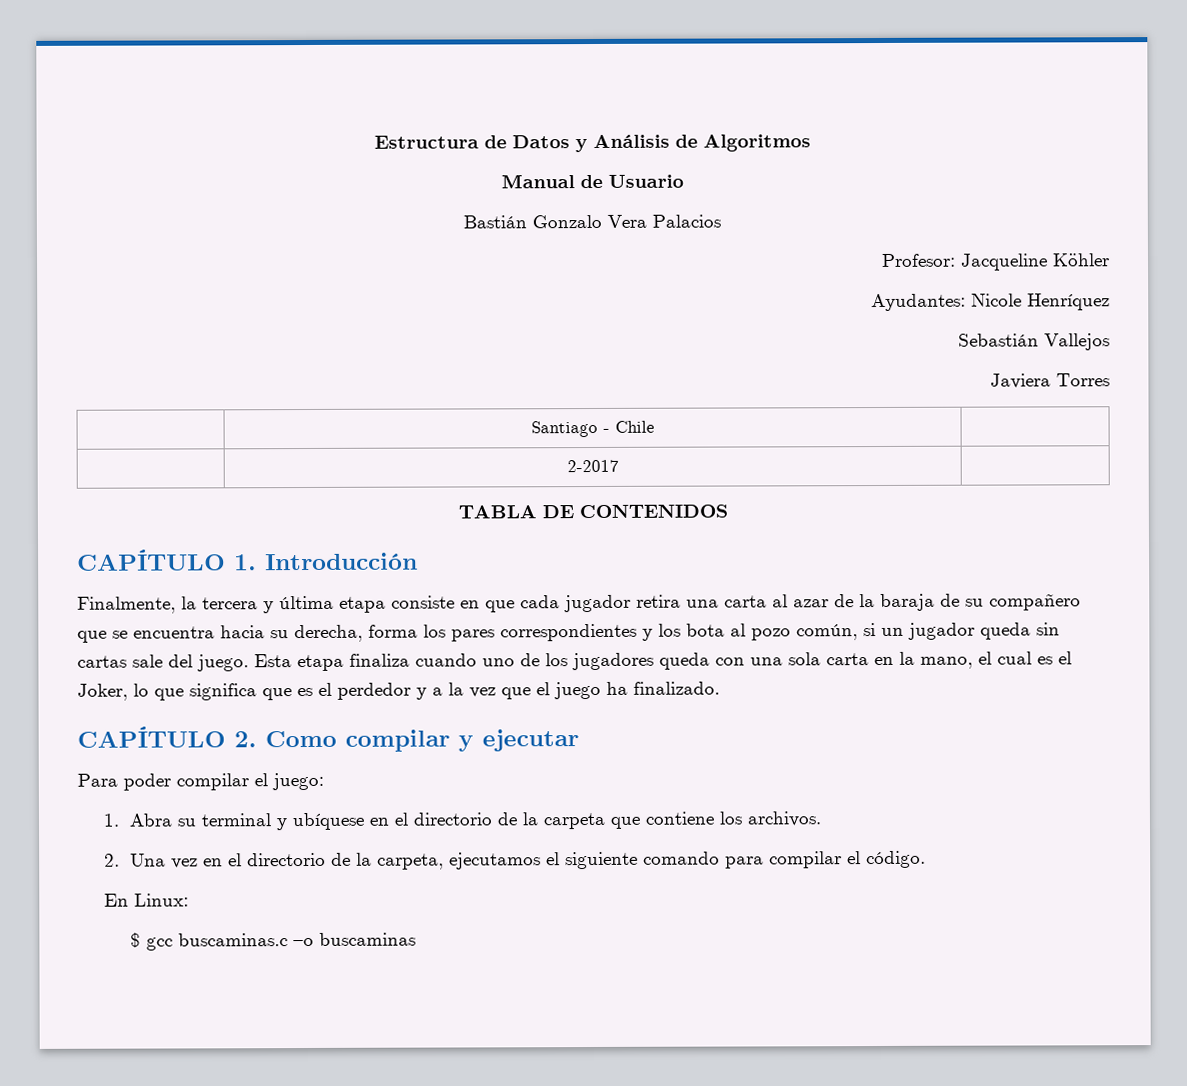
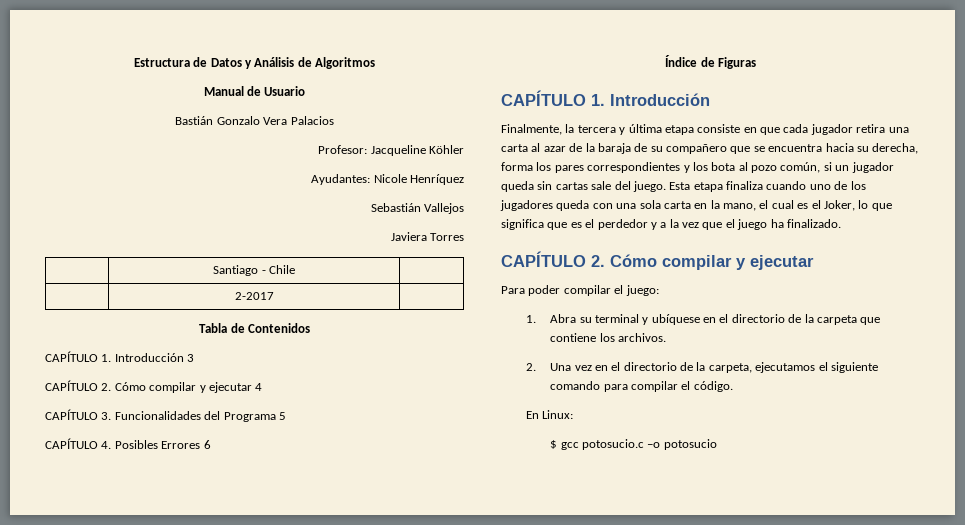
[458,504,728,519] TABLA DE CONTENIDOS -> [199,323,310,333] [45,351,195,362] [45,380,263,393] [45,409,286,422] [45,438,211,449] [665,55,756,69] Tabla de Contenidos // CAPÍTULO 1. Introducción 3 // CAPÍTULO 2. Cómo compilar y ejecutar 4 // CAPÍTULO 3. Funcionalidades del Programa 5 // CAPÍTULO 4. Posibles Errores 6 // Índice de Figuras
[265,730,337,748] Como -> [610,254,657,267] Cómo
[177,932,416,947] buscaminas.c –o buscaminas -> [581,439,717,450] potosucio.c –o potosucio

